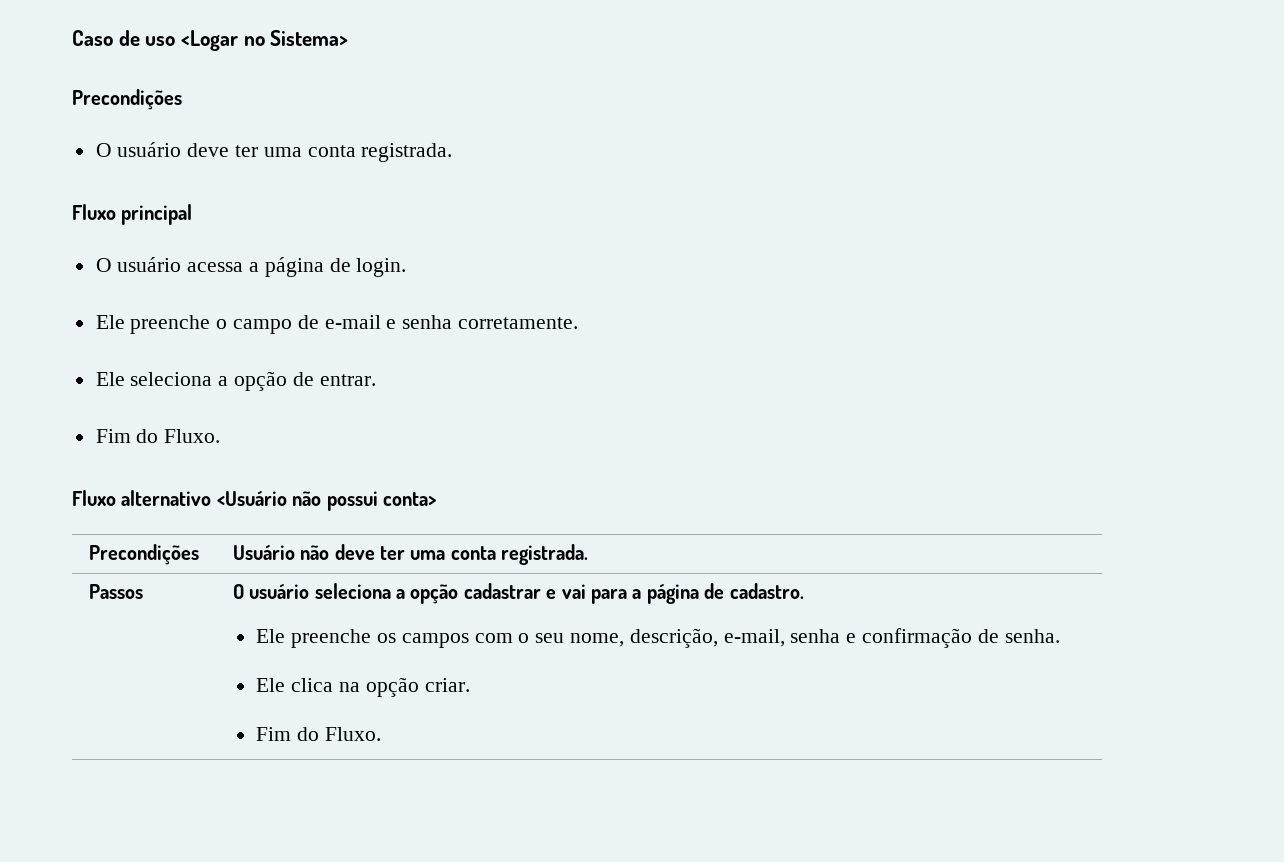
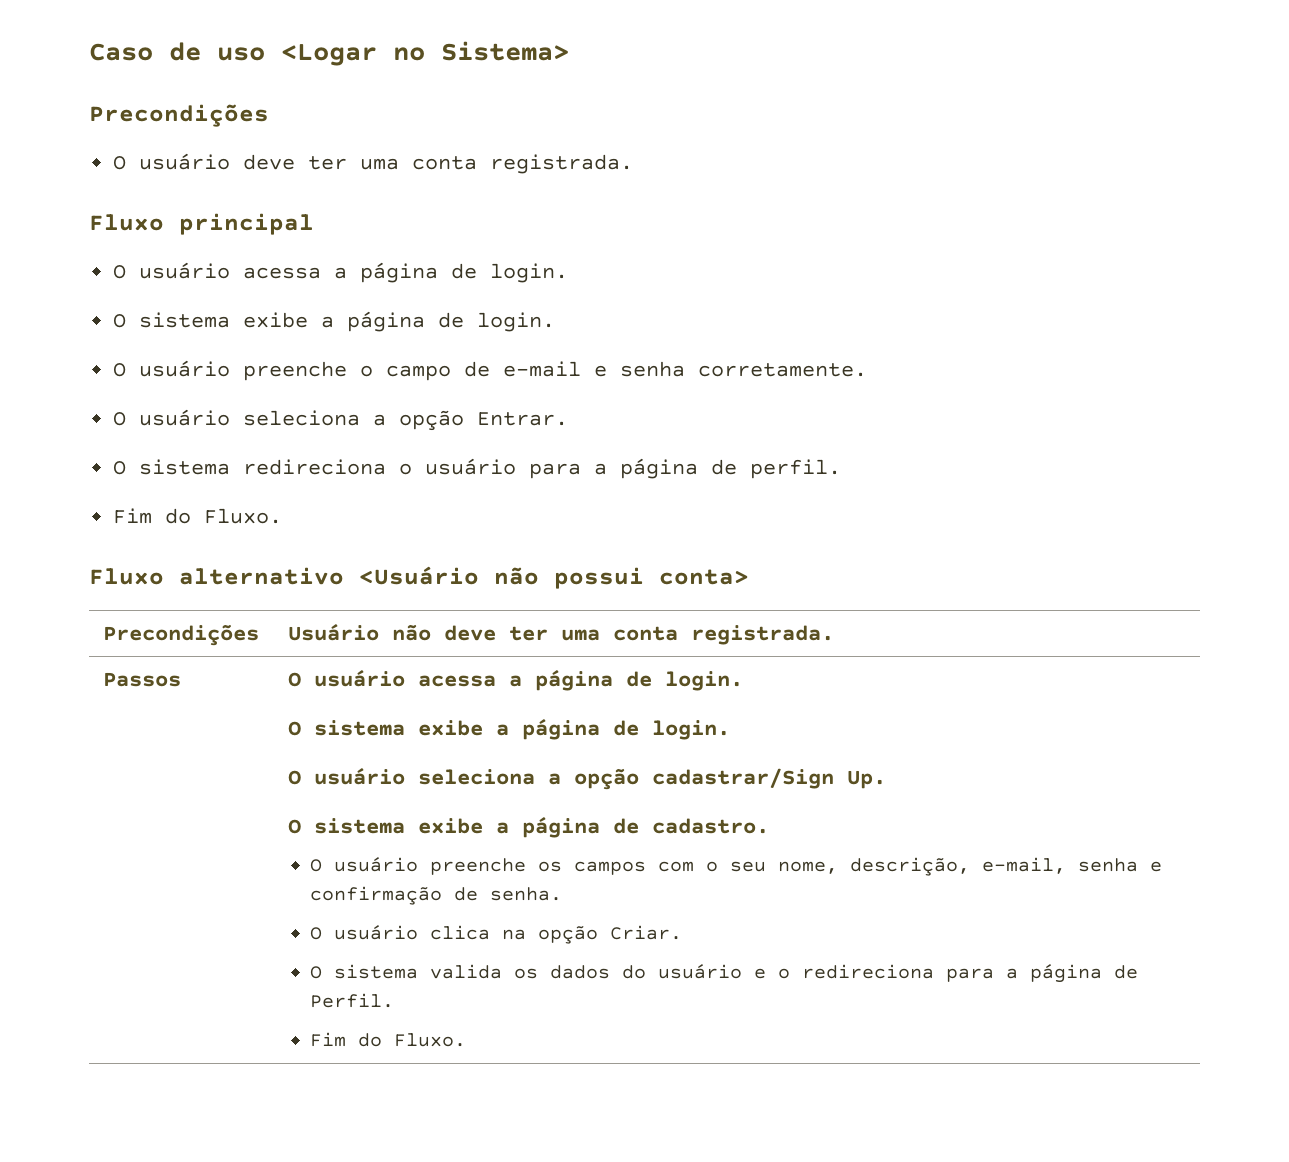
[95,315,125,329] Ele -> [113,311,556,332] [113,360,231,377] O sistema exibe a página de login. // O usuário
[95,371,376,391] Ele seleciona a opção de entrar. -> [113,409,569,431] [113,458,842,479] O usuário seleciona a opção Entrar. // O sistema redireciona o usuário para a página de perfil.
[314,583,627,604] seleciona a opção cadastrar e vai para -> [418,669,744,691] [288,718,731,740] [288,767,887,790] [288,818,484,834] acessa a página de login. // O sistema exibe a página de login. // O usuário seleciona a opção cadastrar/Sign Up. // O sistema exibe
[256,629,286,643] Ele -> [310,857,419,872] O usuário
[256,678,286,692] Ele -> [310,925,419,940] O usuário
[424,678,470,692] criar. -> [610,925,683,940] [310,964,1139,983] [310,993,395,1008] Criar. // O sistema valida os dados do usuário e o redireciona para a página de Perfil.

